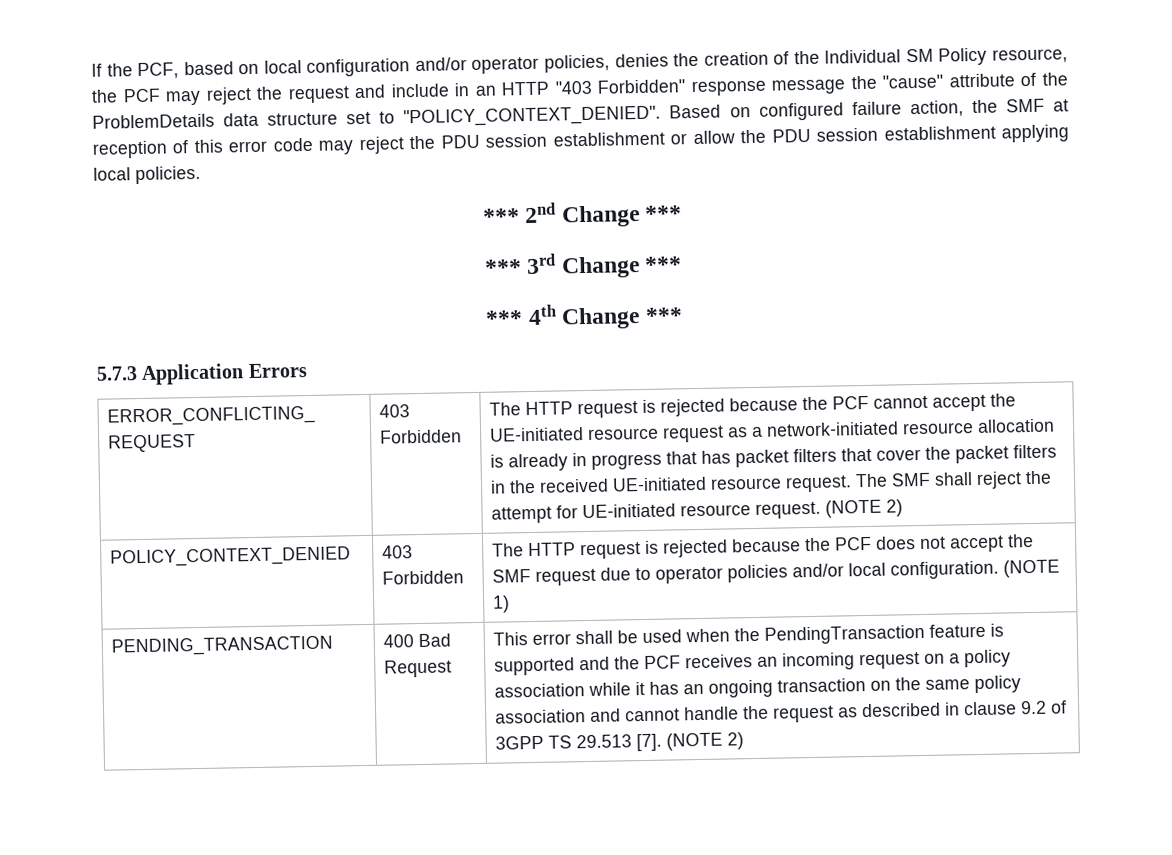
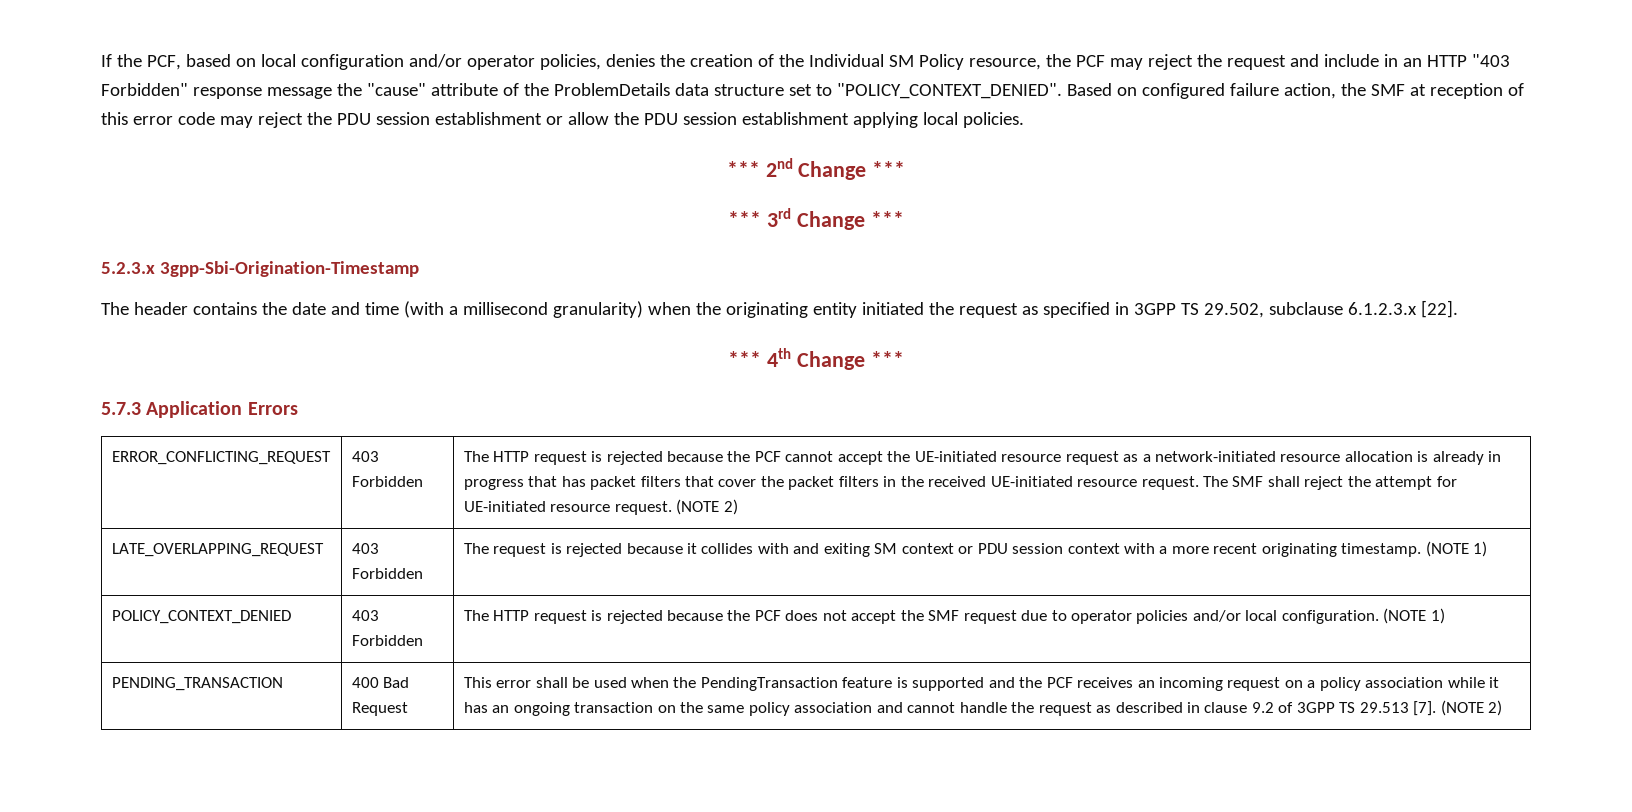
(683, 264) none -> [101,261,419,277] [101,300,1458,318] // 5.2.3.x 3gpp-Sbi-Origination-Timestamp // The header contains the date and time (with a millisecond granularity) when the originating entity initiated the request as specified in 3GPP TS 29.502, subclause 6.1.2.3.x [22].
(904, 508) none -> [111,543,324,557] [351,543,379,554] [351,568,423,579] [463,541,1488,557] // LATE_OVERLAPPING_REQUEST | 403 Forbidden | The request is rejected because it collides with and exiting SM context or PDU session context with a more recent originating timestamp. (NOTE 1)

